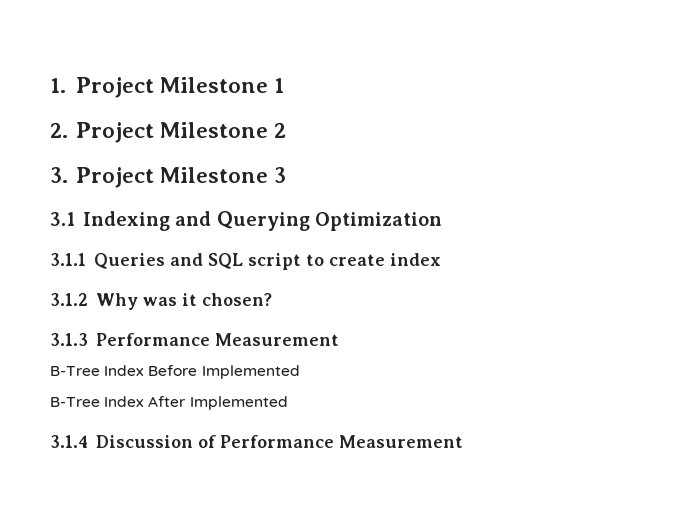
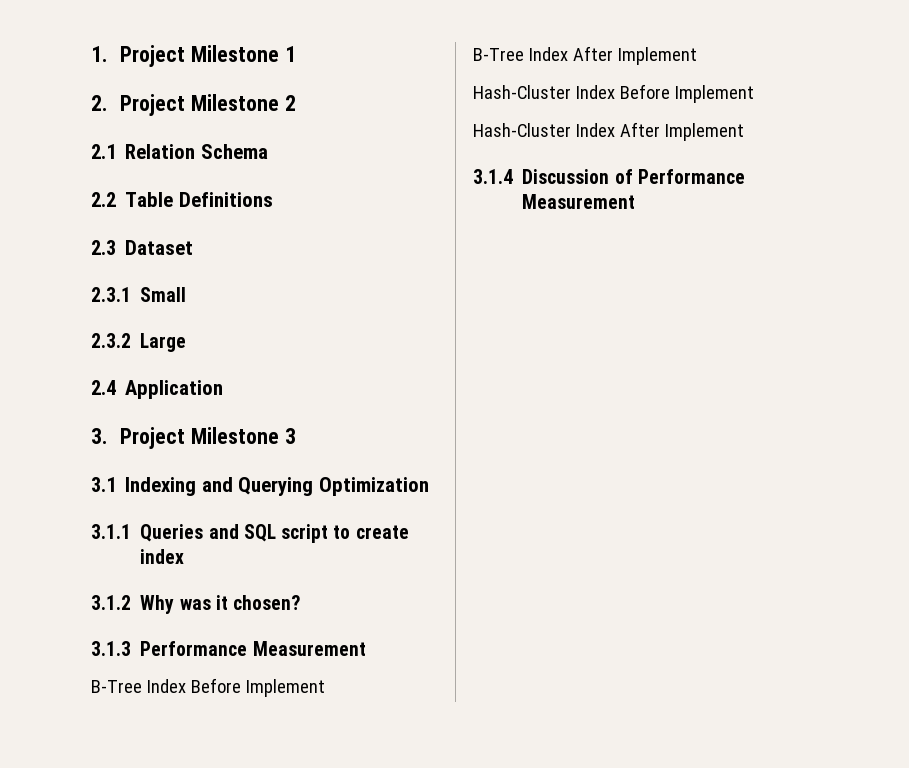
(287, 130) none -> [91,144,268,159] [91,192,273,207] [91,240,194,255] [91,287,187,302] [91,333,187,352] [91,380,224,399] // 2.1 Relation Schema // 2.2 Table Definitions // 2.3 Dataset // 2.3.1 Small // 2.3.2 Large // 2.4 Application
[201,365,300,379] Implemented -> [245,679,325,697] Implement
[189,396,288,410] Implemented -> [617,47,697,65] [473,84,754,103] [473,122,744,141] Implement // Hash-Cluster Index Before Implement // Hash-Cluster Index After Implement

